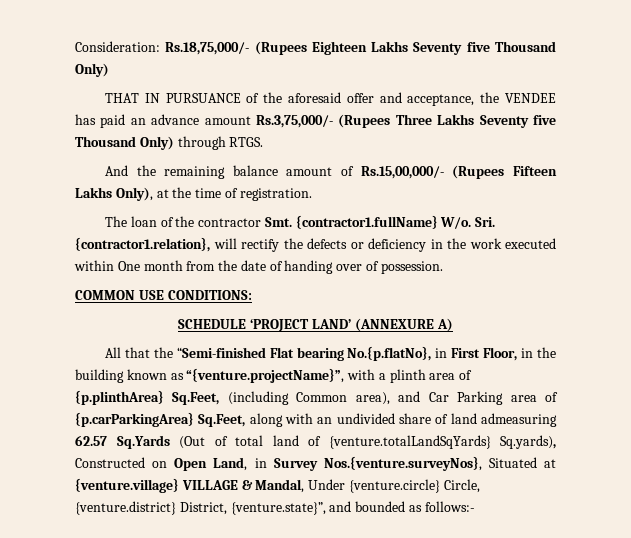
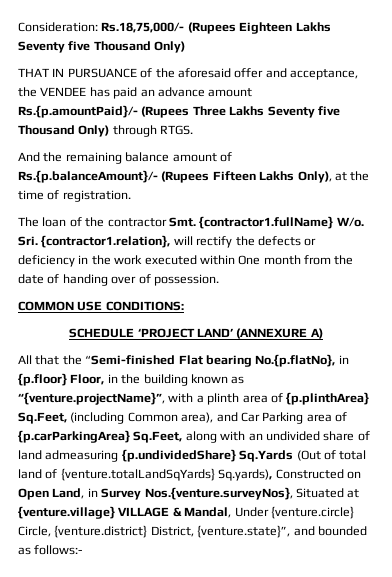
[256,115,333,128] Rs.3,75,000/- -> [18,105,138,118] Rs.{p.amountPaid}/-
[360,166,444,179] Rs.15,00,000/- -> [18,170,158,183] Rs.{p.balanceAmount}/-
[451,348,481,358] First -> [18,373,67,386] {p.floor}
[75,435,107,446] 62.57 -> [121,449,236,462] {p.undividedShare}

